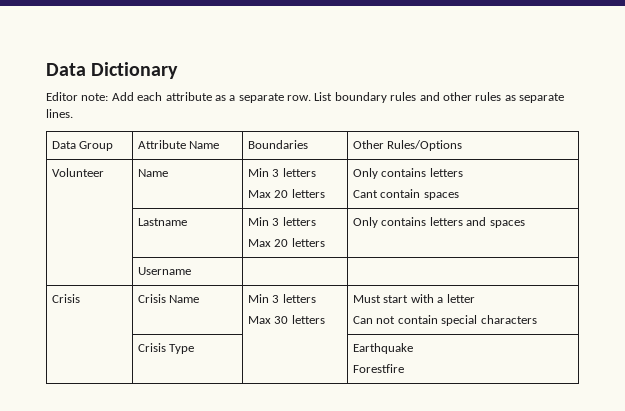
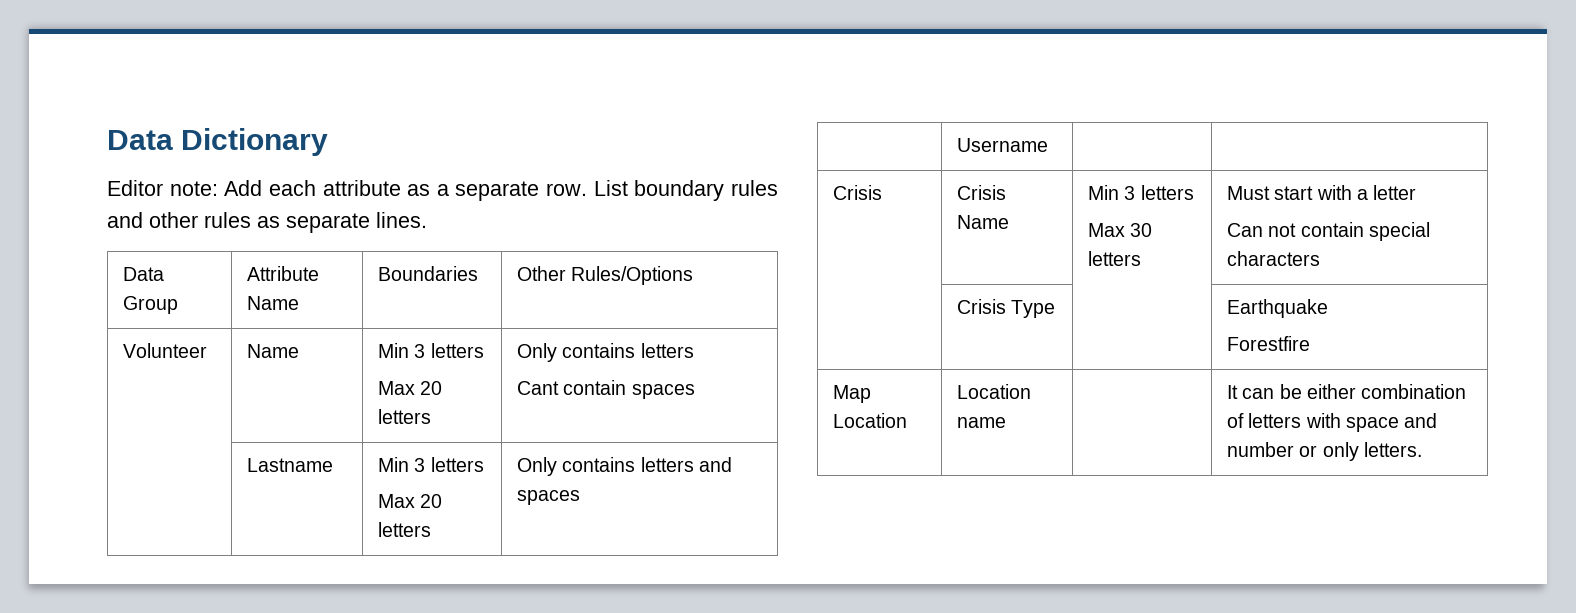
(405, 368) none -> [833,385,872,403] [833,413,908,428] [957,384,1032,399] [957,417,1007,428] [1227,384,1467,399] [1227,413,1438,432] [1227,442,1422,461] // Map Location | Location name | | It can be either combination of letters with space and number or only letters.

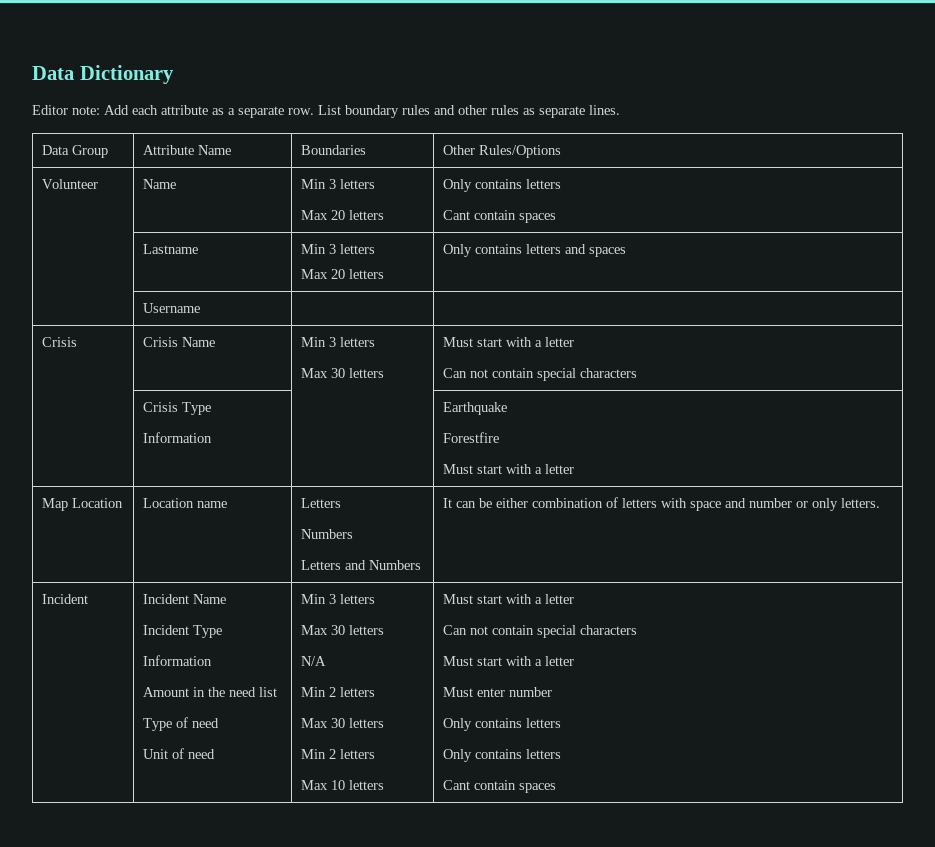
(1056, 309) none -> [142,432,212,443] // Information
(1311, 343) none -> [442,464,574,474] // Must start with a letter
(1007, 422) none -> [300,498,341,508] [300,529,353,539] [300,560,421,570] Letters // Numbers // Letters and Numbers
(1422, 449) none -> [41,594,88,604] [142,594,226,604] [142,625,222,638] [142,655,212,666] [142,687,277,697] [142,717,219,731] [142,748,215,759] [300,594,375,604] [300,625,384,635] [300,656,326,666] [300,687,375,697] [300,718,384,728] [300,749,375,759] [300,780,384,790] [442,594,574,604] [442,625,637,638] [442,656,574,666] [442,687,552,697] [442,718,561,731] [442,749,561,762] [442,780,556,793] // Incident | Incident Name // Incident Type // Information // Amount in the need list // Type of need // Unit of need | Min 3 letters // Max 30 letters // N/A // Min 2 letters // Max 30 letters // Min 2 letters // Max 10 letters | Must start with a letter // Can not contain special characters // Must start with a letter // Must enter number // Only contains letters // Only contains letters // Cant contain spaces

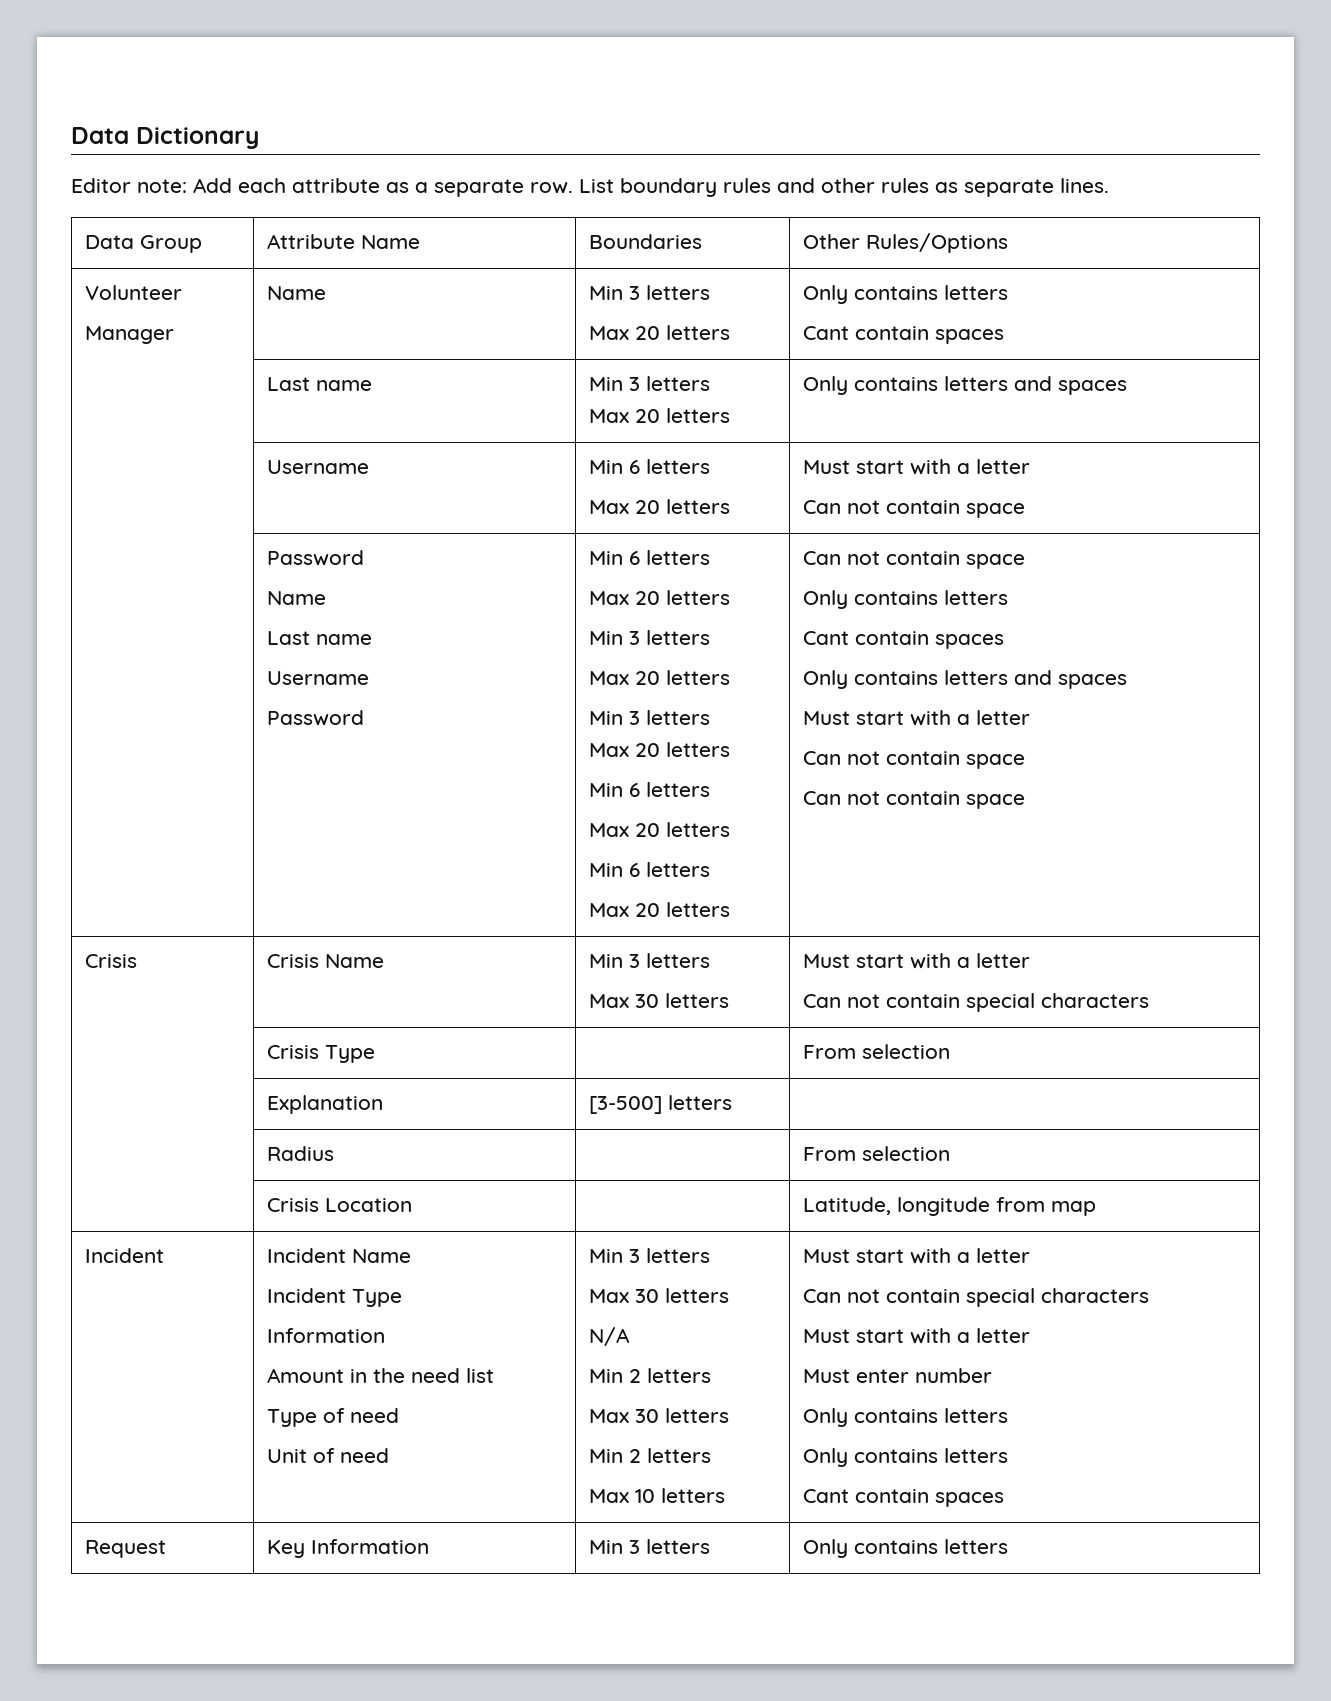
(98, 184) none -> [85,326,175,344] // Manager
[142,244,198,254] Lastname -> [267,377,373,391] Last name
(200, 308) | -> [589,459,711,474] [589,499,731,514] [803,459,1031,475] [803,500,1026,518] [267,550,365,566] [267,591,327,605] [267,631,373,645] [267,671,370,685] [267,710,365,726] [589,550,711,565] [589,590,731,605] [589,630,711,645] [589,670,731,685] [589,710,711,725] [589,742,731,757] [589,782,711,797] [589,822,731,837] [589,862,711,877] [589,902,731,917] [803,551,1026,569] [803,590,1009,609] [803,631,1005,649] [803,670,1128,689] [803,710,1031,726] [803,751,1026,769] [803,791,1026,809] Min 6 letters // Max 20 letters | Must start with a letter // Can not contain space // | Password // Name // Last name // Username // Password | Min 6 letters // Max 20 letters // Min 3 letters // Max 20 letters // Min 3 letters // Max 20 letters // Min 6 letters // Max 20 letters // Min 6 letters // Max 20 letters | Can not contain space // Only contains letters // Cant contain spaces // Only contains letters and spaces // Must start with a letter // Can not contain space // Can not contain space
[142,432,212,443] [442,402,507,415] [442,432,499,443] [442,464,574,474] [41,498,123,511] [142,498,227,508] [300,498,341,508] [300,529,353,539] [300,560,421,570] [442,497,880,511] // Information | | Earthquake // Forestfire // Must start with a letter // Map Location | Location name | Letters // Numbers // Letters and Numbers | It can be either combination of letters with space and number or only letters. -> [803,1044,951,1059] [267,1095,384,1114] [589,1095,733,1114] [267,1146,335,1161] [803,1146,951,1161] [267,1198,413,1212] [803,1197,1097,1216] | | From selection // | Explanation | [3-500] letters | // | Radius | | From selection // | Crisis Location | | Latitude, longitude from map
(556, 788) none -> [85,1540,167,1558] [267,1539,430,1558] [589,1539,711,1554] [803,1539,1009,1558] // Request | Key Information | Min 3 letters | Only contains letters

